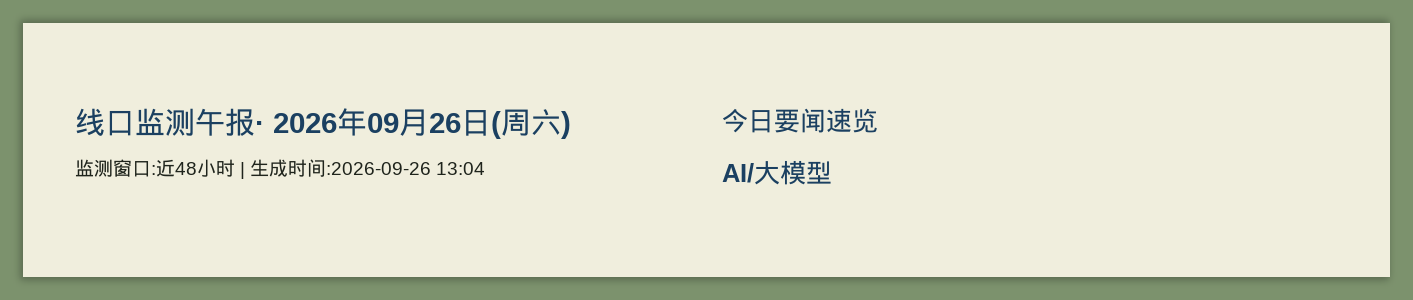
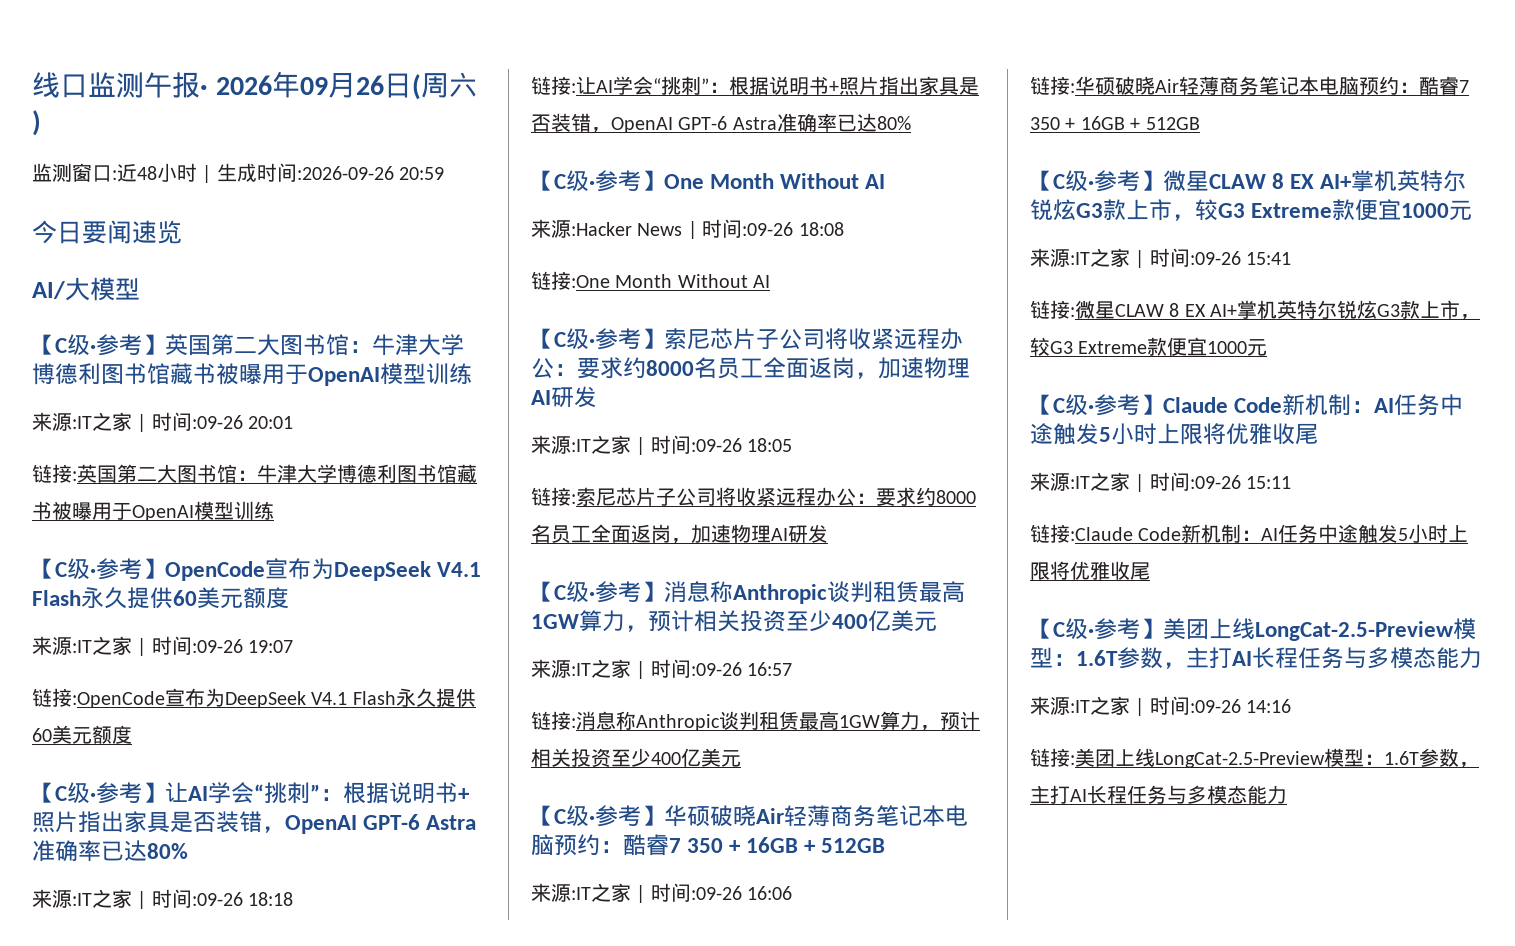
[436,162,486,175] 13:04 -> [399,167,445,180] 20:59
(832, 172) none -> [32,334,464,356] [32,363,472,386] [32,412,294,432] [32,464,477,483] [32,501,274,521] [32,558,482,581] [32,587,289,609] [32,636,294,656] [32,688,476,708] [32,725,132,744] [32,782,470,804] [32,811,477,834] [32,840,188,862] [32,889,294,909] [531,76,979,95] [531,113,911,133] [531,170,886,192] [531,219,844,239] [531,271,771,290] [531,328,963,350] [531,357,970,379] [531,386,597,408] [531,435,793,455] [531,487,976,506] [531,524,828,544] [531,581,965,604] [531,610,937,632] [531,659,793,679] [531,711,980,731] [531,748,741,768] [531,805,968,827] [531,834,886,856] [531,883,793,903] [1030,76,1469,95] [1030,116,1200,130] [1030,170,1467,192] [1030,199,1473,221] [1030,248,1292,268] [1030,300,1481,320] [1030,337,1268,356] [1030,394,1464,416] [1030,423,1318,445] [1030,472,1292,492] [1030,524,1469,543] [1030,561,1150,580] [1030,618,1476,641] [1030,647,1482,669] [1030,696,1292,716] [1030,748,1479,768] [1030,785,1287,804] // 【C级·参考】英国第二大图书馆：牛津大学博德利图书馆藏书被曝用于OpenAI模型训练 // 来源:IT之家 | 时间:09-26 20:01 // 链接:英国第二大图书馆：牛津大学博德利图书馆藏书被曝用于OpenAI模型训练 // 【C级·参考】OpenCode宣布为DeepSeek V4.1 Flash永久提供60美元额度 // 来源:IT之家 | 时间:09-26 19:07 // 链接:OpenCode宣布为DeepSeek V4.1 Flash永久提供60美元额度 // 【C级·参考】让AI学会“挑刺”：根据说明书+照片指出家具是否装错，OpenAI GPT-6 Astra准确率已达80% // 来源:IT之家 | 时间:09-26 18:18 // 链接:让AI学会“挑刺”：根据说明书+照片指出家具是否装错，OpenAI GPT-6 Astra准确率已达80% // 【C级·参考】One Month Without AI // 来源:Hacker News | 时间:09-26 18:08 // 链接:One Month Without AI // 【C级·参考】索尼芯片子公司将收紧远程办公：要求约8000名员工全面返岗，加速物理AI研发 // 来源:IT之家 | 时间:09-26 18:05 // 链接:索尼芯片子公司将收紧远程办公：要求约8000名员工全面返岗，加速物理AI研发 // 【C级·参考】消息称Anthropic谈判租赁最高1GW算力，预计相关投资至少400亿美元 // 来源:IT之家 | 时间:09-26 16:57 // 链接:消息称Anthropic谈判租赁最高1GW算力，预计相关投资至少400亿美元 // 【C级·参考】华硕破晓Air轻薄商务笔记本电脑预约：酷睿7 350 + 16GB + 512GB // 来源:IT之家 | 时间:09-26 16:06 // 链接:华硕破晓Air轻薄商务笔记本电脑预约：酷睿7 350 + 16GB + 512GB // 【C级·参考】微星CLAW 8 EX AI+掌机英特尔锐炫G3款上市，较G3 Extreme款便宜1000元 // 来源:IT之家 | 时间:09-26 15:41 // 链接:微星CLAW 8 EX AI+掌机英特尔锐炫G3款上市，较G3 Extreme款便宜1000元 // 【C级·参考】Claude Code新机制：AI任务中途触发5小时上限将优雅收尾 // 来源:IT之家 | 时间:09-26 15:11 // 链接:Claude Code新机制：AI任务中途触发5小时上限将优雅收尾 // 【C级·参考】美团上线LongCat-2.5-Preview模型：1.6T参数，主打AI长程任务与多模态能力 // 来源:IT之家 | 时间:09-26 14:16 // 链接:美团上线LongCat-2.5-Preview模型：1.6T参数，主打AI长程任务与多模态能力

